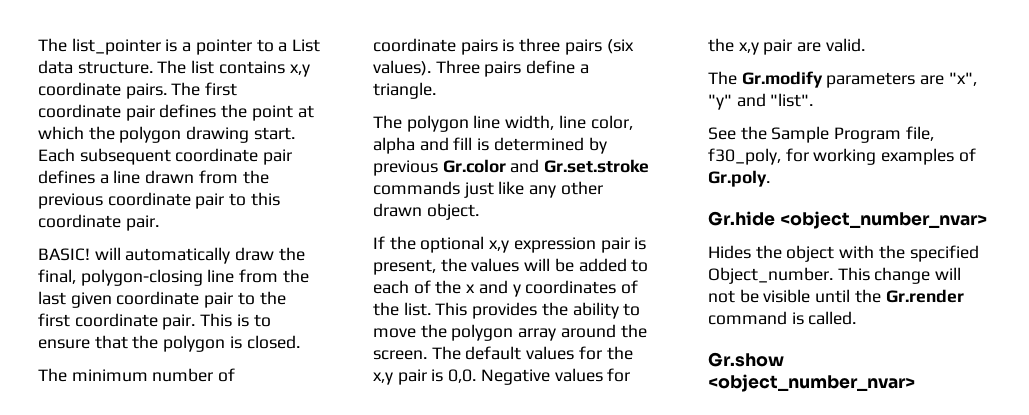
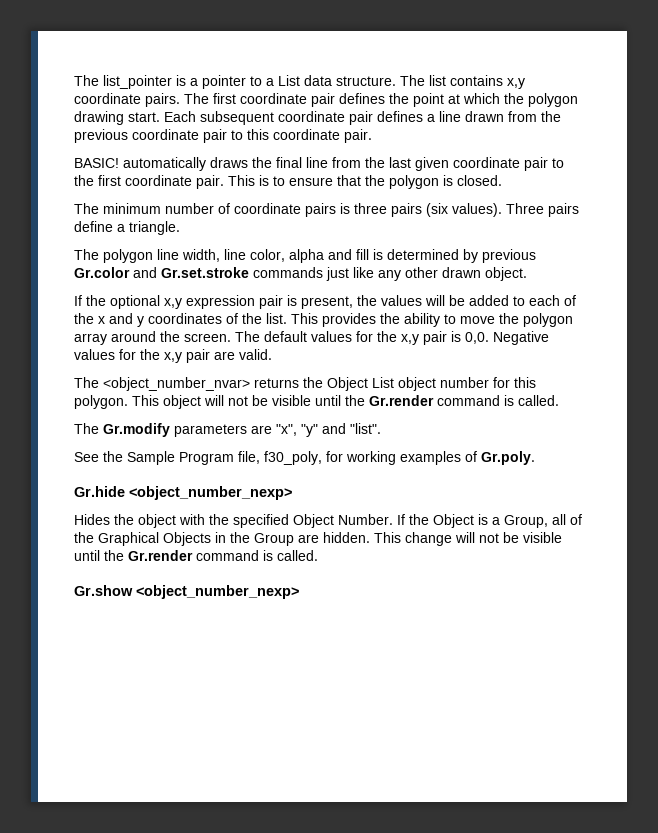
[94,247,305,264] [38,269,203,286] will automatically draw the final, polygon-closing -> [123,157,302,171] automatically draws the final
(865, 45) none -> [74,377,536,391] [74,395,559,409] // The <object_number_nvar> returns the Object List object number for this polygon. This object will not be visible until the Gr.render command is called.
[779,211,987,229] <object_number_nvar> -> [129,486,292,500] <object_number_nexp>
[708,267,833,284] Object_number. -> [293,514,582,528] [74,532,370,546] Object Number. If the Object is a Group, all of the Graphical Objects in the Group are hidden.
[708,374,915,392] <object_number_nvar> -> [136,585,299,599] <object_number_nexp>

